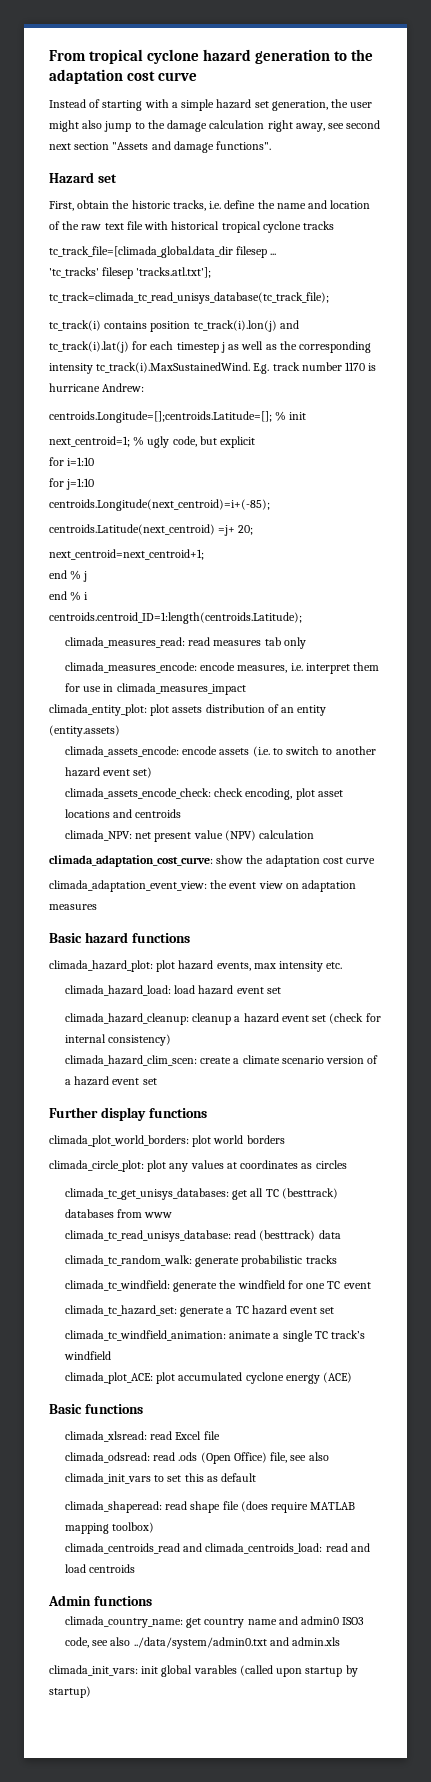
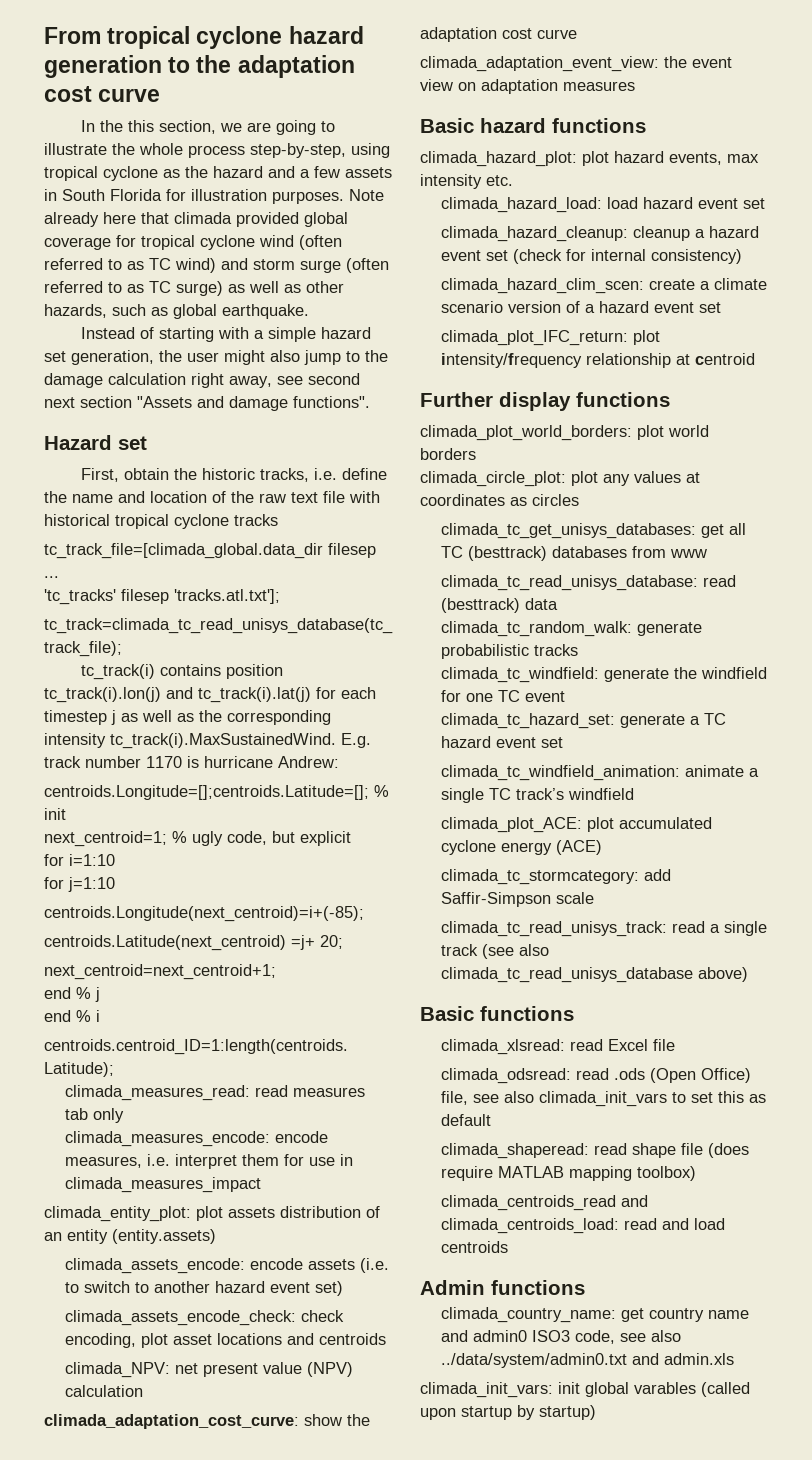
(198, 76) none -> [81,120,336,135] [44,143,390,158] [44,166,392,181] [44,189,384,204] [44,212,348,227] [44,235,342,250] [44,258,389,273] [44,281,344,296] [44,304,309,319] // In the this section, we are going to illustrate the whole process step-by-step, using tropical cyclone as the hazard and a few assets in South Florida for illustration purposes. Note already here that climada provided global coverage for tropical cyclone wind (often referred to as TC wind) and storm surge (often referred to as TC surge) as well as other hazards, such as global earthquake.
(157, 1081) none -> [441,330,661,346] [441,353,756,368] // climada_plot_IFC_return: plot intensity/frequency relationship at centroid
(353, 1377) none -> [441,869,672,885] [441,892,595,907] [441,921,768,937] [441,944,550,959] [441,967,749,983] // climada_tc_stormcategory: add Saffir-Simpson scale // climada_tc_read_unisys_track: read a single track (see also climada_tc_read_unisys_database above)

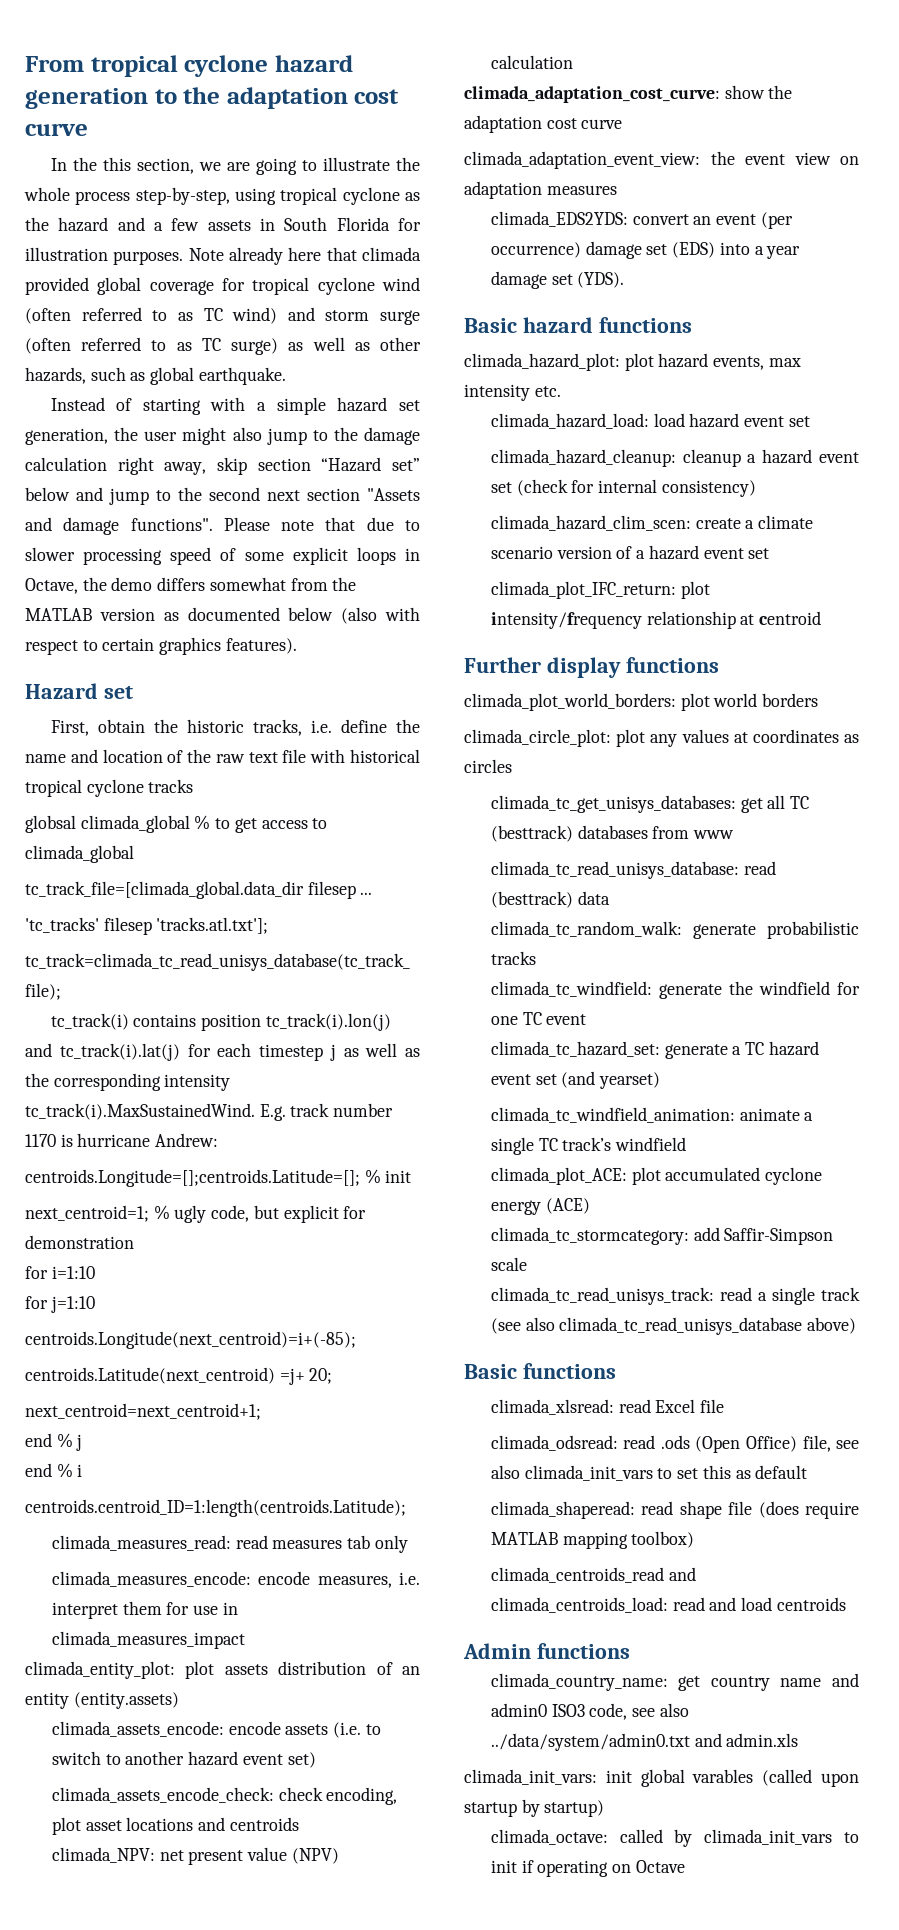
[277,376,303,385] see -> [216,457,420,475] [25,487,202,505] skip section “Hazard set” below and jump to the
(370, 402) none -> [223,517,420,531] [25,547,421,565] [25,577,357,594] [25,607,420,624] [25,637,297,655] Please note that due to slower processing speed of some explicit loops in Octave, the demo differs somewhat from the MATLAB version as documented below (also with respect to certain graphics features).
(278, 520) none -> [25,815,328,833] [25,845,134,863] // globsal climada_global % to get access to climada_global
(351, 838) none -> [343,1206,367,1219] [25,1235,134,1249] for demonstration
(635, 86) none -> [490,211,793,229] [490,241,801,259] [490,271,625,289] // climada_EDS2YDS: convert an event (per occurrence) damage set (EDS) into a year damage set (YDS).
(564, 742) none -> [561,1071,661,1089] (and yearset)
(596, 1412) none -> [490,1829,859,1847] [490,1860,685,1877] // climada_octave: called by climada_init_vars to init if operating on Octave

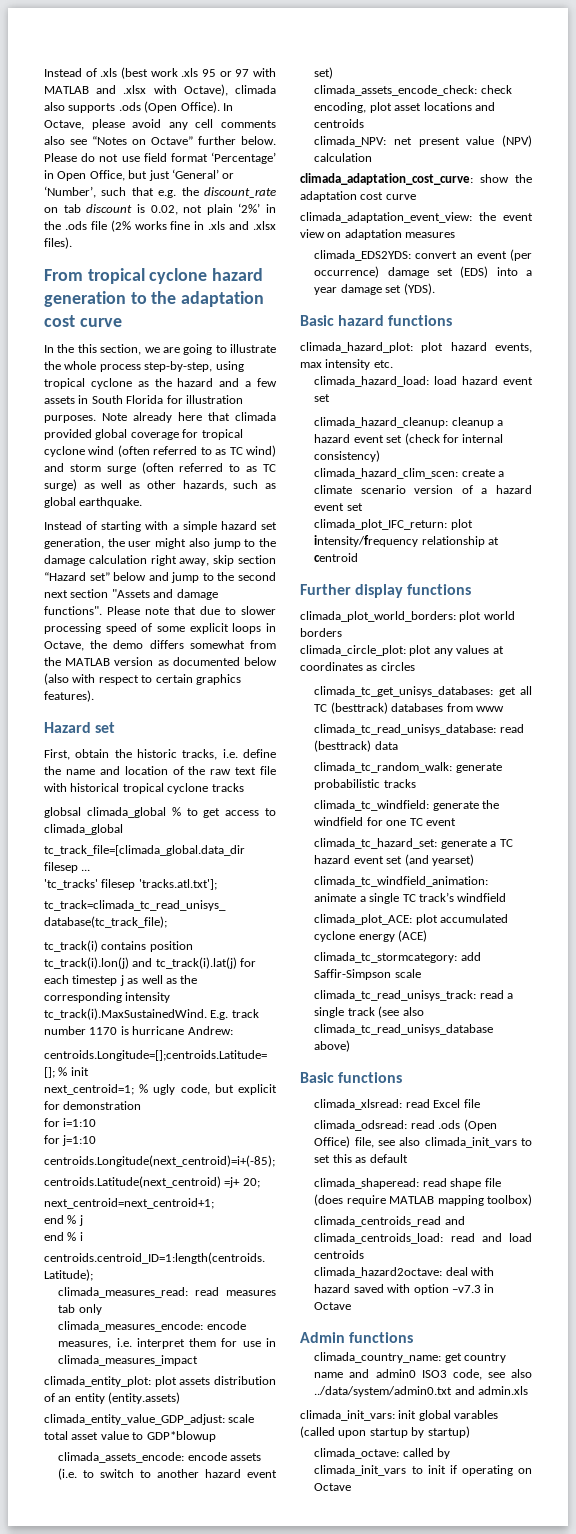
(25, 64) none -> [44,67,276,79] [44,84,276,96] [44,101,233,113] [44,119,276,130] [44,136,276,145] [44,152,276,164] [44,169,235,181] [44,186,276,198] [44,203,276,215] [44,220,276,232] [44,237,72,249] Instead of .xls (best work .xls 95 or 97 with MATLAB and .xlsx with Octave), climada also supports .ods (Open Office). In Octave, please avoid any cell comments also see “Notes on Octave” further below. Please do not use field format ‘Percentage’ in Open Office, but just ‘General’ or ‘Number’, such that e.g. the discount_rate on tab discount is 0.02, not plain ‘2%’ in the .ods file (2% works fine in .xls and .xlsx files). //
(179, 1700) none -> [44,1414,255,1425] [44,1431,216,1442] // climada_entity_value_GDP_adjust: scale total asset value to GDP*blowup
(846, 1604) none -> [314,1267,495,1278] [314,1284,495,1295] [314,1302,352,1310] // climada_hazard2octave: deal with hazard saved with option –v7.3 in Octave

